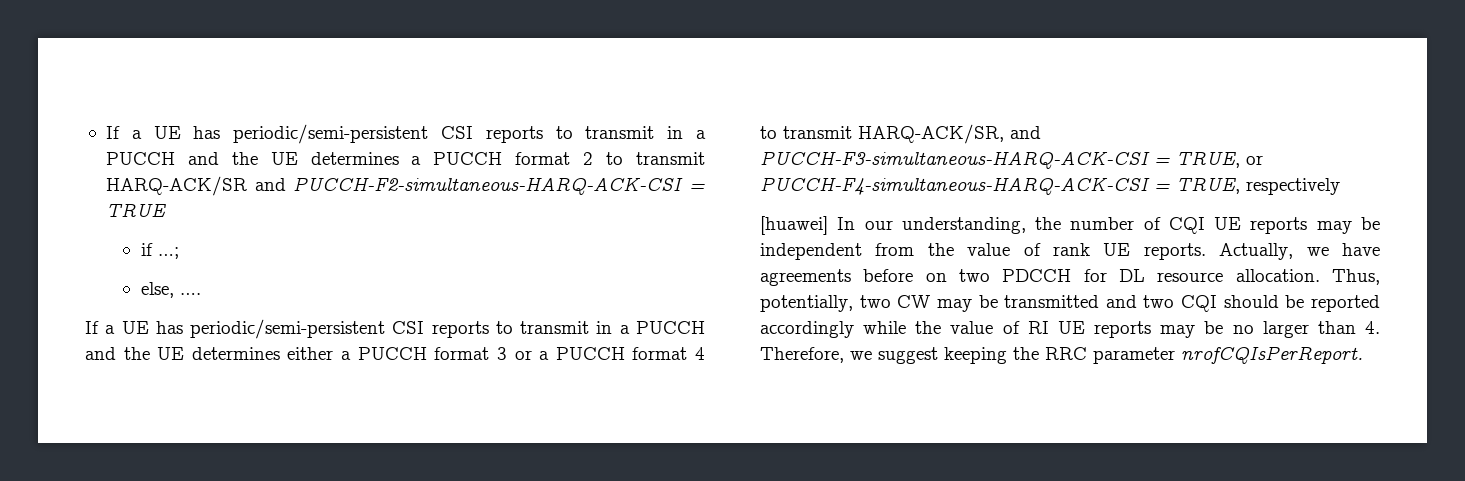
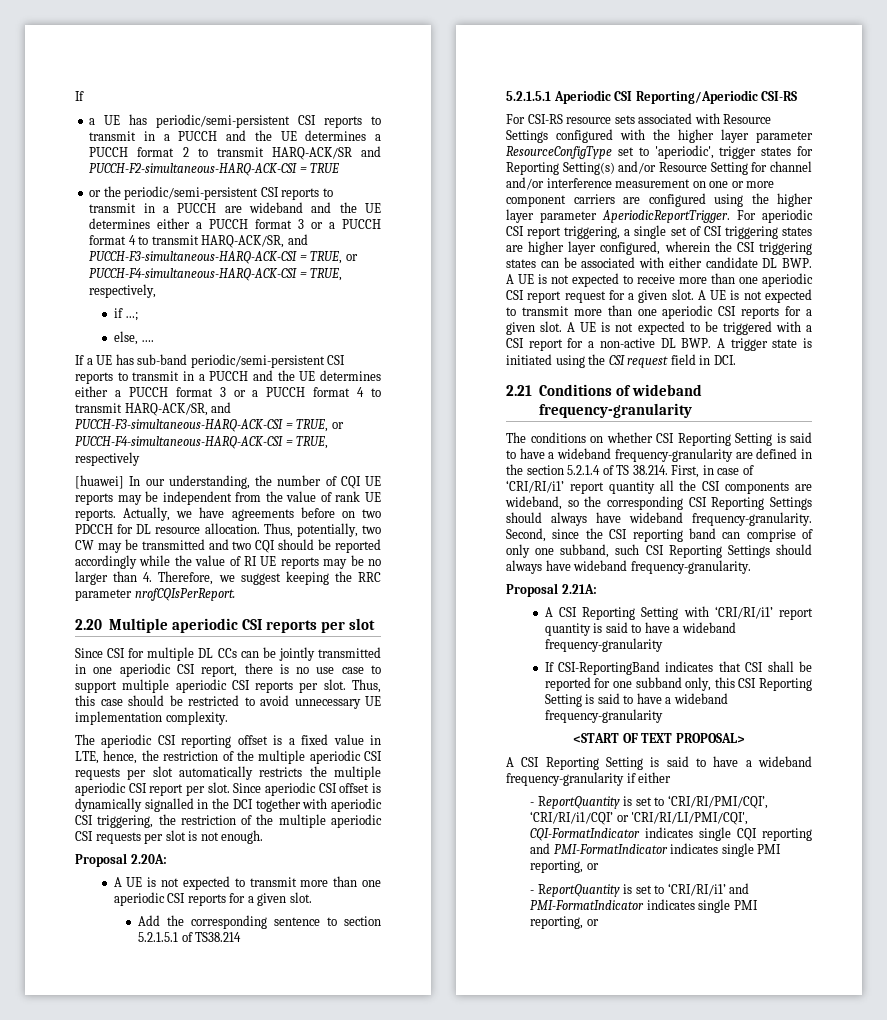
[105,126,120,139] If -> [75,91,84,101] If //
(166, 210) none -> [89,186,333,200] [89,202,381,213] [89,218,381,229] [89,234,308,248] [89,251,358,264] [89,268,343,281] [89,284,157,298] // or the periodic/semi-persistent CSI reports to transmit in a PUCCH are wideband and the UE determines either a PUCCH format 3 or a PUCCH format 4 to transmit HARQ-ACK/SR, and PUCCH-F3-simultaneous-HARQ-ACK-CSI = TRUE, or PUCCH-F4-simultaneous-HARQ-ACK-CSI = TRUE, respectively,
(183, 327) none -> [137,354,188,365] sub-band
(1363, 355) none -> [75,618,375,633] [75,647,381,661] [75,663,382,677] [75,679,381,693] [75,695,381,709] [75,711,228,725] [75,734,382,748] [75,750,382,764] [75,766,381,780] [75,782,381,796] [75,798,383,812] [75,814,382,828] [75,830,264,844] [75,853,167,867] [113,876,381,890] [113,892,312,906] [138,915,381,929] [138,932,242,942] [506,90,798,104] [506,113,772,124] [506,129,813,143] [506,145,813,159] [506,161,812,175] [506,177,775,190] [506,193,813,207] [506,209,813,223] [506,225,812,239] [506,241,812,255] [506,257,812,268] [506,273,813,287] [506,289,812,303] [506,305,812,319] [506,321,812,335] [506,338,812,351] [506,354,736,368] [506,384,702,396] [538,403,692,418] [506,432,812,446] [506,448,812,462] [506,464,754,478] [506,480,812,494] [505,496,812,510] [506,512,812,526] [506,528,813,542] [506,544,812,558] [506,560,751,574] [506,583,597,597] [544,606,813,620] [544,622,736,636] [544,638,663,652] [544,661,812,675] [544,677,812,691] [544,693,728,707] [544,709,663,723] [573,733,745,743] [506,756,812,770] [506,772,672,786] [530,795,768,809] [530,811,749,825] [530,827,812,841] [530,843,782,857] [530,860,599,873] [530,883,750,897] [530,899,758,913] [530,916,599,929] // 2.20 Multiple aperiodic CSI reports per slot // Since CSI for multiple DL CCs can be jointly transmitted in one aperiodic CSI report, there is no use case to support multiple aperiodic CSI reports per slot. Thus, this case should be restricted to avoid unnecessary UE implementation complexity. // The aperiodic CSI reporting offset is a fixed value in LTE, hence, the restriction of the multiple aperiodic CSI requests per slot automatically restricts the multiple aperiodic CSI report per slot. Since aperiodic CSI offset is dynamically signalled in the DCI together with aperiodic CSI triggering, the restriction of the multiple aperiodic CSI requests per slot is not enough. // Proposal 2.20A: // A UE is not expected to transmit more than one aperiodic CSI reports for a given slot. // Add the corresponding sentence to section 5.2.1.5.1 of TS38.214 // 5.2.1.5.1 Aperiodic CSI Reporting/Aperiodic CSI-RS // For CSI-RS resource sets associated with Resource Settings configured with the higher layer parameter ResourceConfigType set to 'aperiodic', trigger states for Reporting Setting(s) and/or Resource Setting for channel and/or interference measurement on one or more component carriers are configured using the higher layer parameter AperiodicReportTrigger. For aperiodic CSI report triggering, a single set of CSI triggering states are higher layer configured, wherein the CSI triggering states can be associated with either candidate DL BWP. A UE is not expected to receive more than one aperiodic CSI report request for a given slot. A UE is not expected to transmit more than one aperiodic CSI reports for a given slot. A UE is not expected to be triggered with a CSI report for a non-active DL BWP. A trigger state is initiated using the CSI request field in DCI. // 2.21 Conditions of wideband frequency-granularity // The conditions on whether CSI Reporting Setting is said to have a wideband frequency-granularity are defined in the section 5.2.1.4 of TS 38.214. First, in case of ‘CRI/RI/i1’ report quantity all the CSI components are wideband, so the corresponding CSI Reporting Settings should always have wideband frequency-granularity. Second, since the CSI reporting band can comprise of only one subband, such CSI Reporting Settings should always have wideband frequency-granularity. // Proposal 2.21A: // A CSI Reporting Setting with ‘CRI/RI/i1’ report quantity is said to have a wideband frequency-granularity // If CSI-ReportingBand indicates that CSI shall be reported for one subband only, this CSI Reporting Setting is said to have a wideband frequency-granularity // <START OF TEXT PROPOSAL> // A CSI Reporting Setting is said to have a wideband frequency-granularity if either // - ReportQuantity is set to ‘CRI/RI/PMI/CQI’, ‘CRI/RI/i1/CQI’ or 'CRI/RI/LI/PMI/CQI', CQI-FormatIndicator indicates single CQI reporting and PMI-FormatIndicator indicates single PMI reporting, or // - ReportQuantity is set to ‘CRI/RI/i1’ and PMI-FormatIndicator indicates single PMI reporting, or

